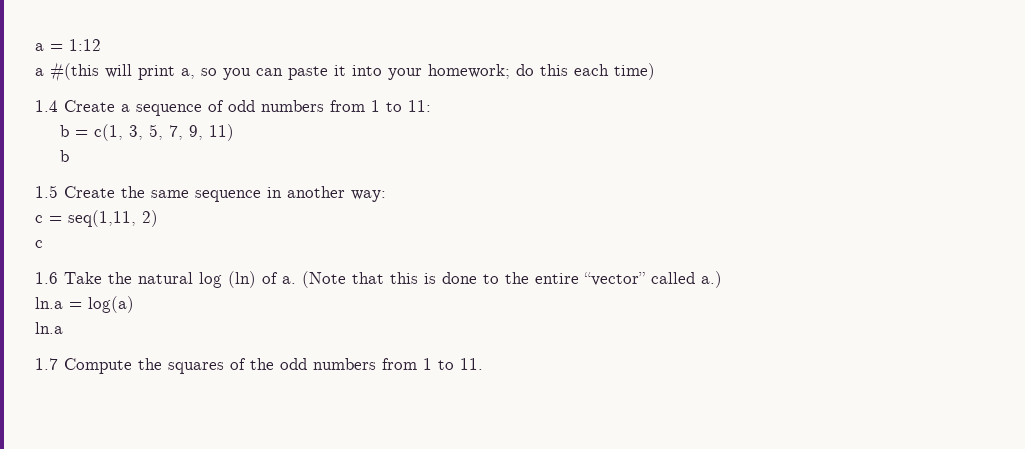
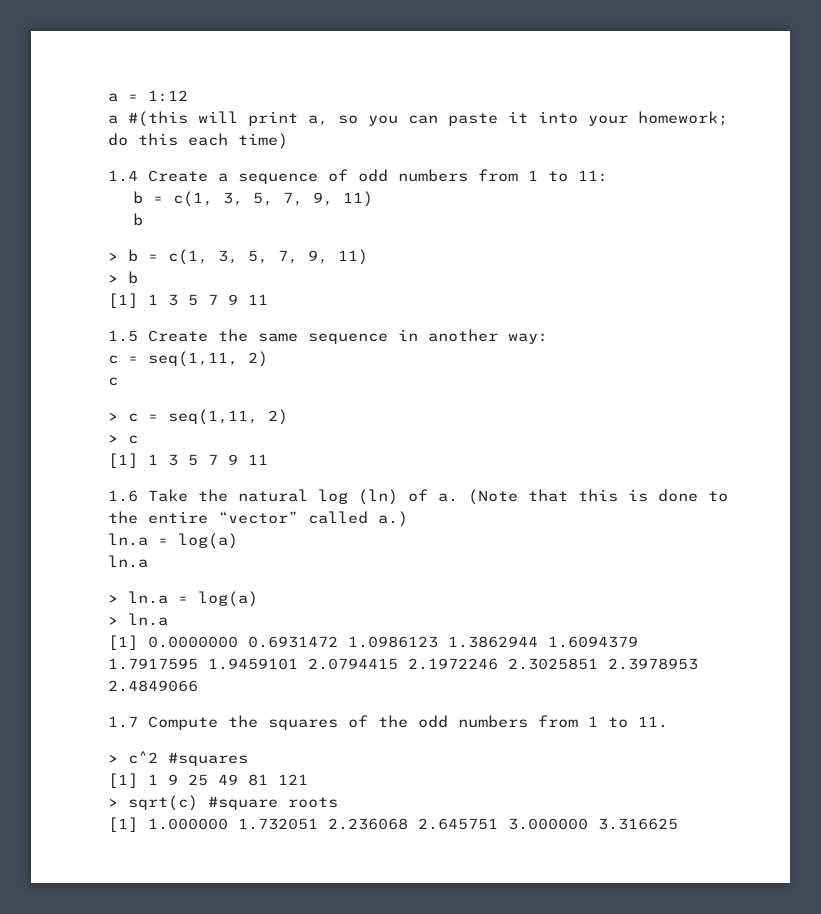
(70, 156) none -> [108,249,368,265] [108,271,138,284] [108,293,268,308] // > b = c(1, 3, 5, 7, 9, 11) // > b // [1] 1 3 5 7 9 11
(43, 244) none -> [108,409,288,425] [108,434,138,444] [108,453,268,468] // > c = seq(1,11, 2) // > c // [1] 1 3 5 7 9 11
(63, 328) none -> [108,591,258,607] [108,613,168,626] [108,635,638,650] [108,658,698,670] [108,680,198,692] // > ln.a = log(a) // > ln.a // [1] 0.0000000 0.6931472 1.0986123 1.3862944 1.6094379 1.7917595 1.9459101 2.0794415 2.1972246 2.3025851 2.3978953 2.4849066
(483, 364) none -> [108,751,248,766] [108,773,308,788] [108,795,338,811] [108,817,678,832] // > c^2 #squares // [1] 1 9 25 49 81 121 // > sqrt(c) #square roots // [1] 1.000000 1.732051 2.236068 2.645751 3.000000 3.316625

